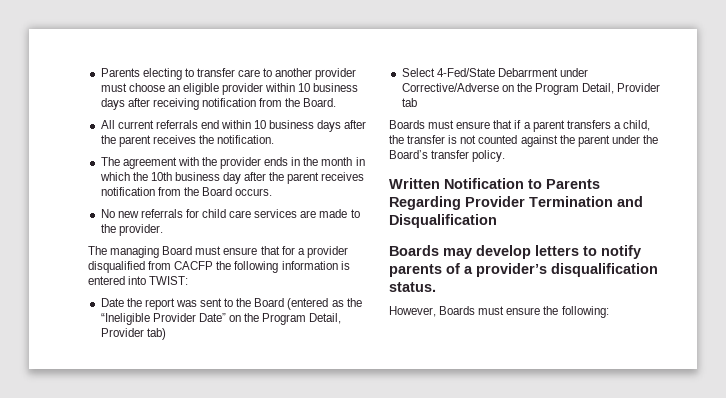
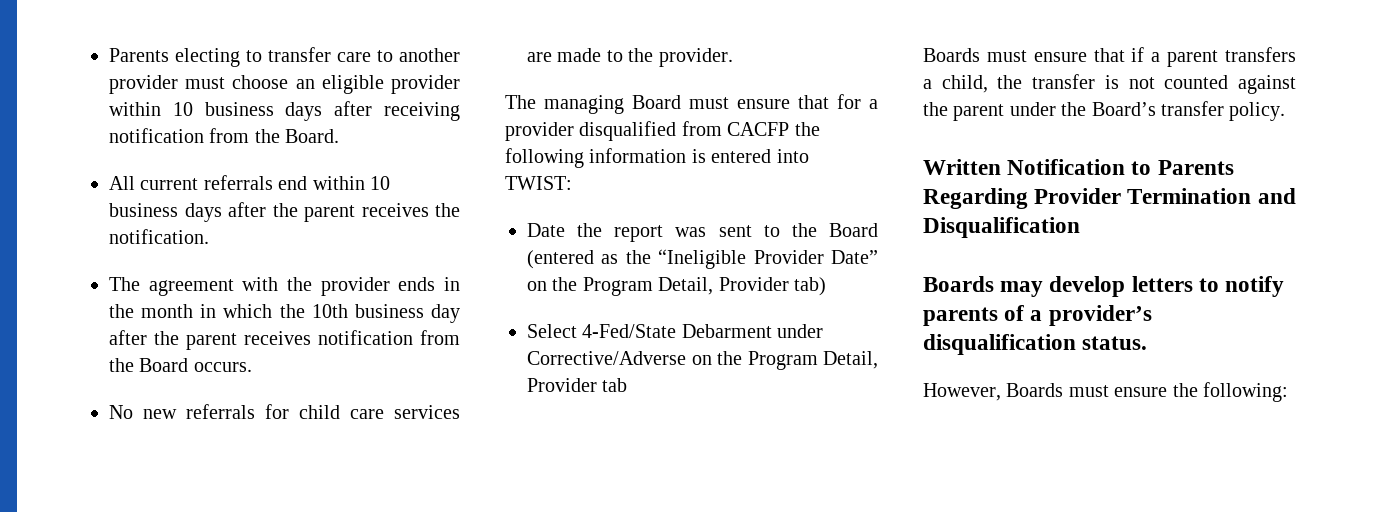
[497,68,558,77] Debarrment -> [681,324,772,338] Debarment

